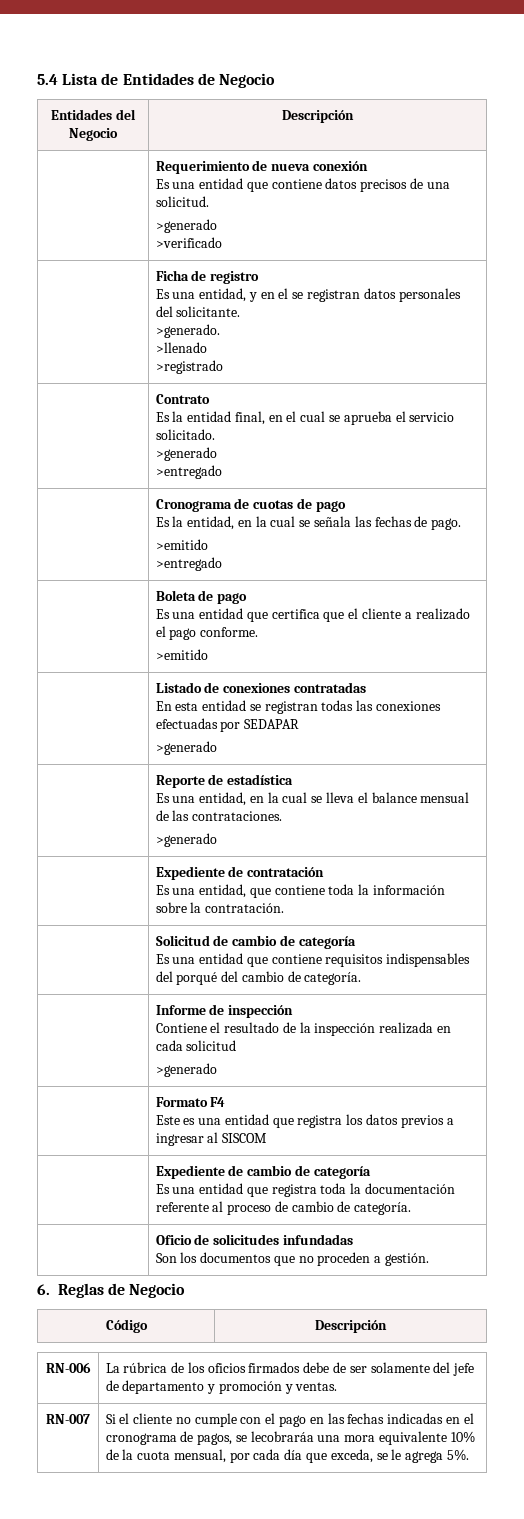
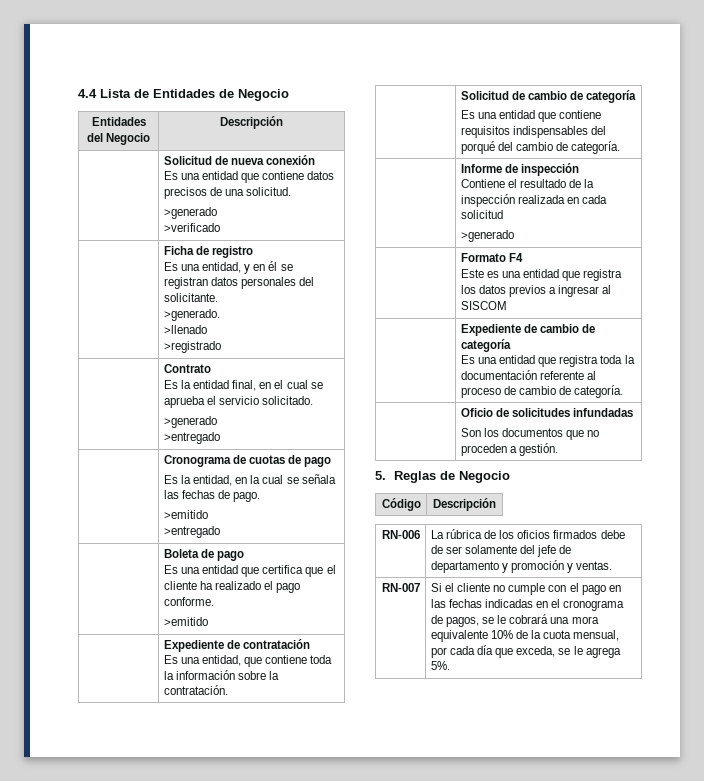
[37,74,58,85] 5.4 -> [78,89,97,98] 4.4
[155,161,250,174] Requerimiento -> [163,156,212,165] Solicitud
[278,288,289,299] el -> [268,261,278,271] él
[404,612,412,619] a -> [200,581,214,590] ha
[155,682,366,693] [155,700,441,714] [155,718,300,732] [155,741,217,755] [155,774,294,788] [155,792,470,806] [155,810,283,821] [155,833,217,847] // | Listado de conexiones contratadas // En esta entidad se registran todas las conexiones efectuadas por SEDAPAR // >generado // | Reporte de estadística // Es una entidad, en la cual se lleva el balance mensual de las contrataciones. // >generado -> (208, 621) none
[37,1284,50,1295] 6. -> [375,471,386,480] 5.
[250,1431,314,1442] lecobraráa -> [497,614,549,624] le cobrará

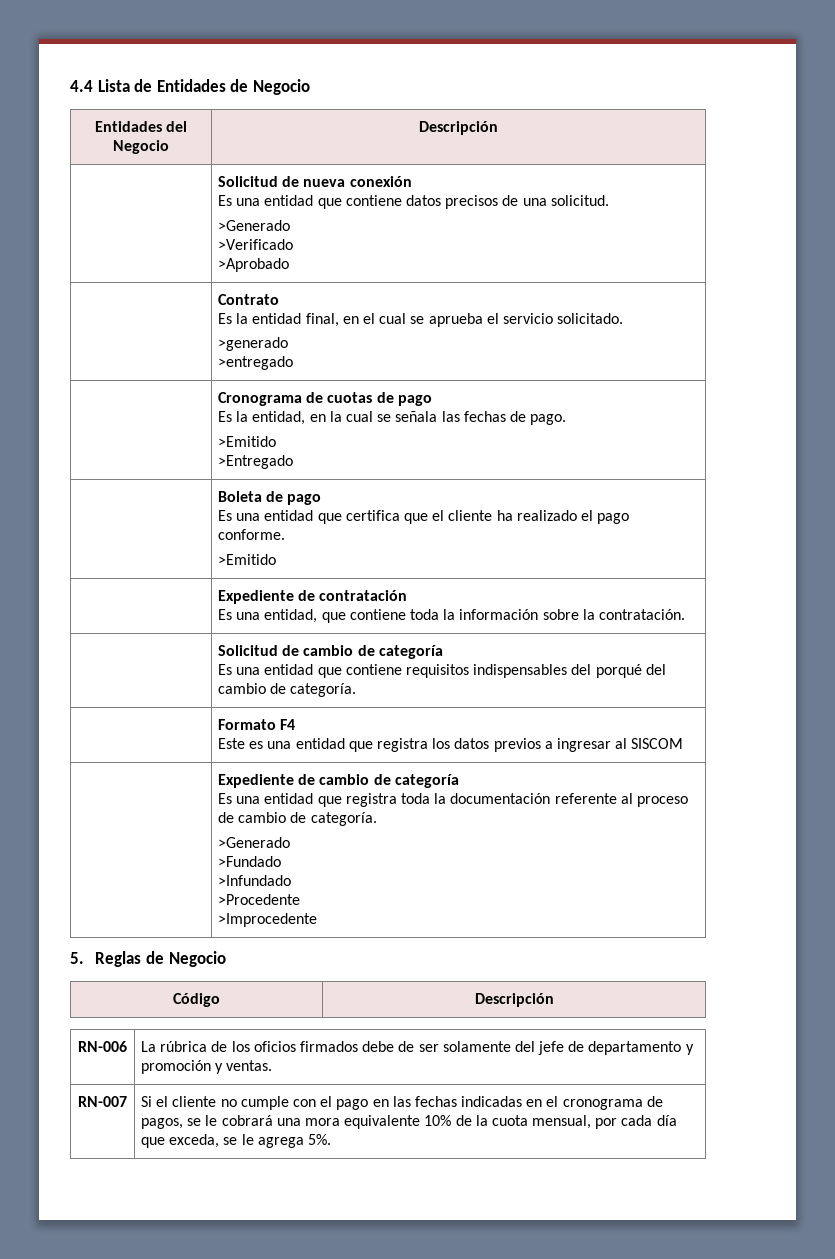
[163,207,217,219] [163,223,220,232] [163,246,254,258] [163,261,293,274] [163,277,315,289] [163,293,218,302] [163,309,220,321] [163,325,207,334] [163,341,221,353] >generado // >verificado // | Ficha de registro // Es una entidad, y en él se registran datos personales del solicitante. // >generado. // >llenado // >registrado -> [218,220,291,231] [218,239,294,250] [218,258,290,272] >Generado // >Verificado // >Aprobado
[163,510,208,519] [163,526,220,538] >emitido // >entregado -> [218,436,277,447] [218,455,294,469] >Emitido // >Entregado
[163,617,208,626] >emitido -> [218,554,277,565] >Emitido
[460,163,580,176] [460,179,595,188] [460,194,608,207] [460,210,503,219] [460,230,514,242] // | Informe de inspección // Contiene el resultado de la inspección realizada en cada solicitud // >generado -> (357, 690) none
[460,408,634,417] [460,428,600,440] [460,443,559,456] // | Oficio de solicitudes infundadas // Son los documentos que no proceden a gestión. -> [218,837,291,848] [218,856,282,867] [218,875,292,886] [218,894,301,905] [218,913,318,927] // >Generado // >Fundado // >Infundado // >Procedente // >Improcedente

